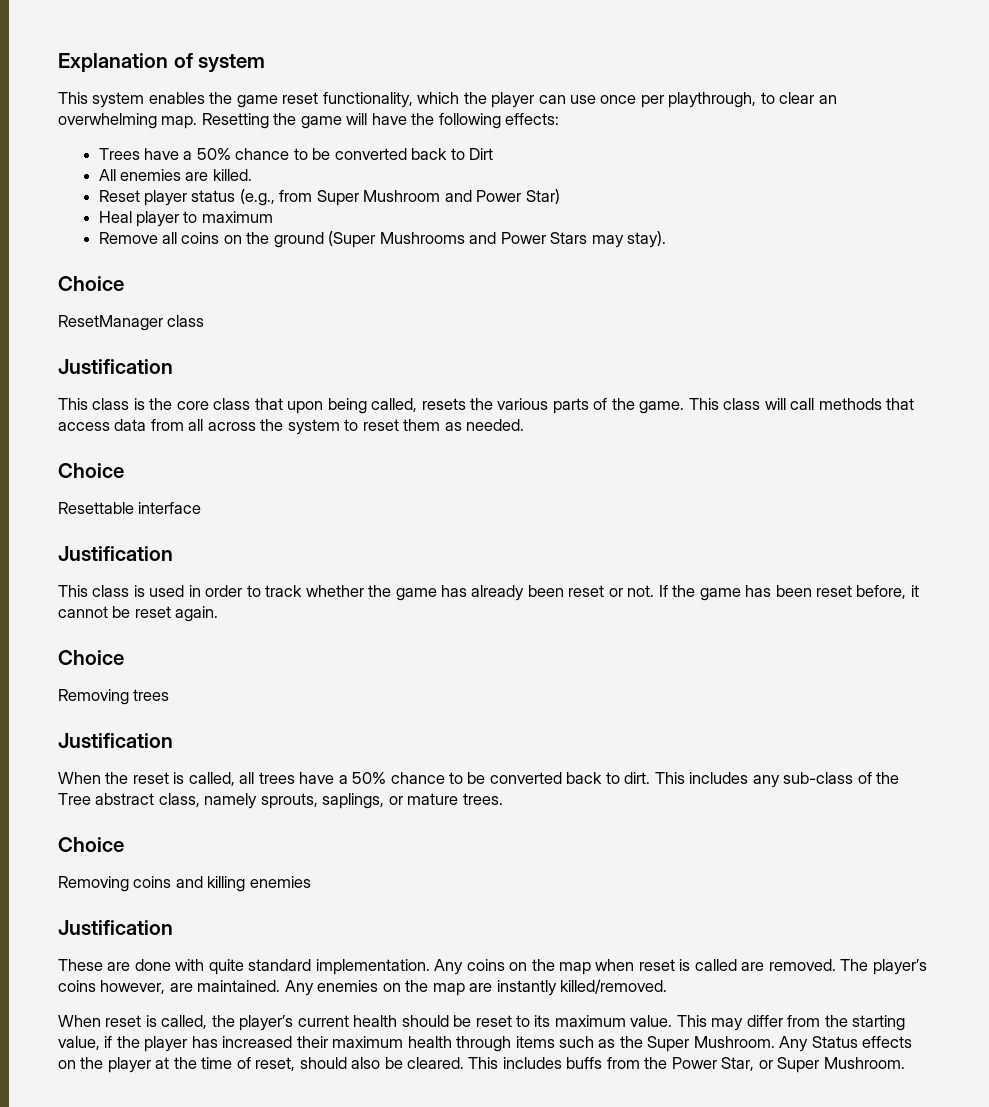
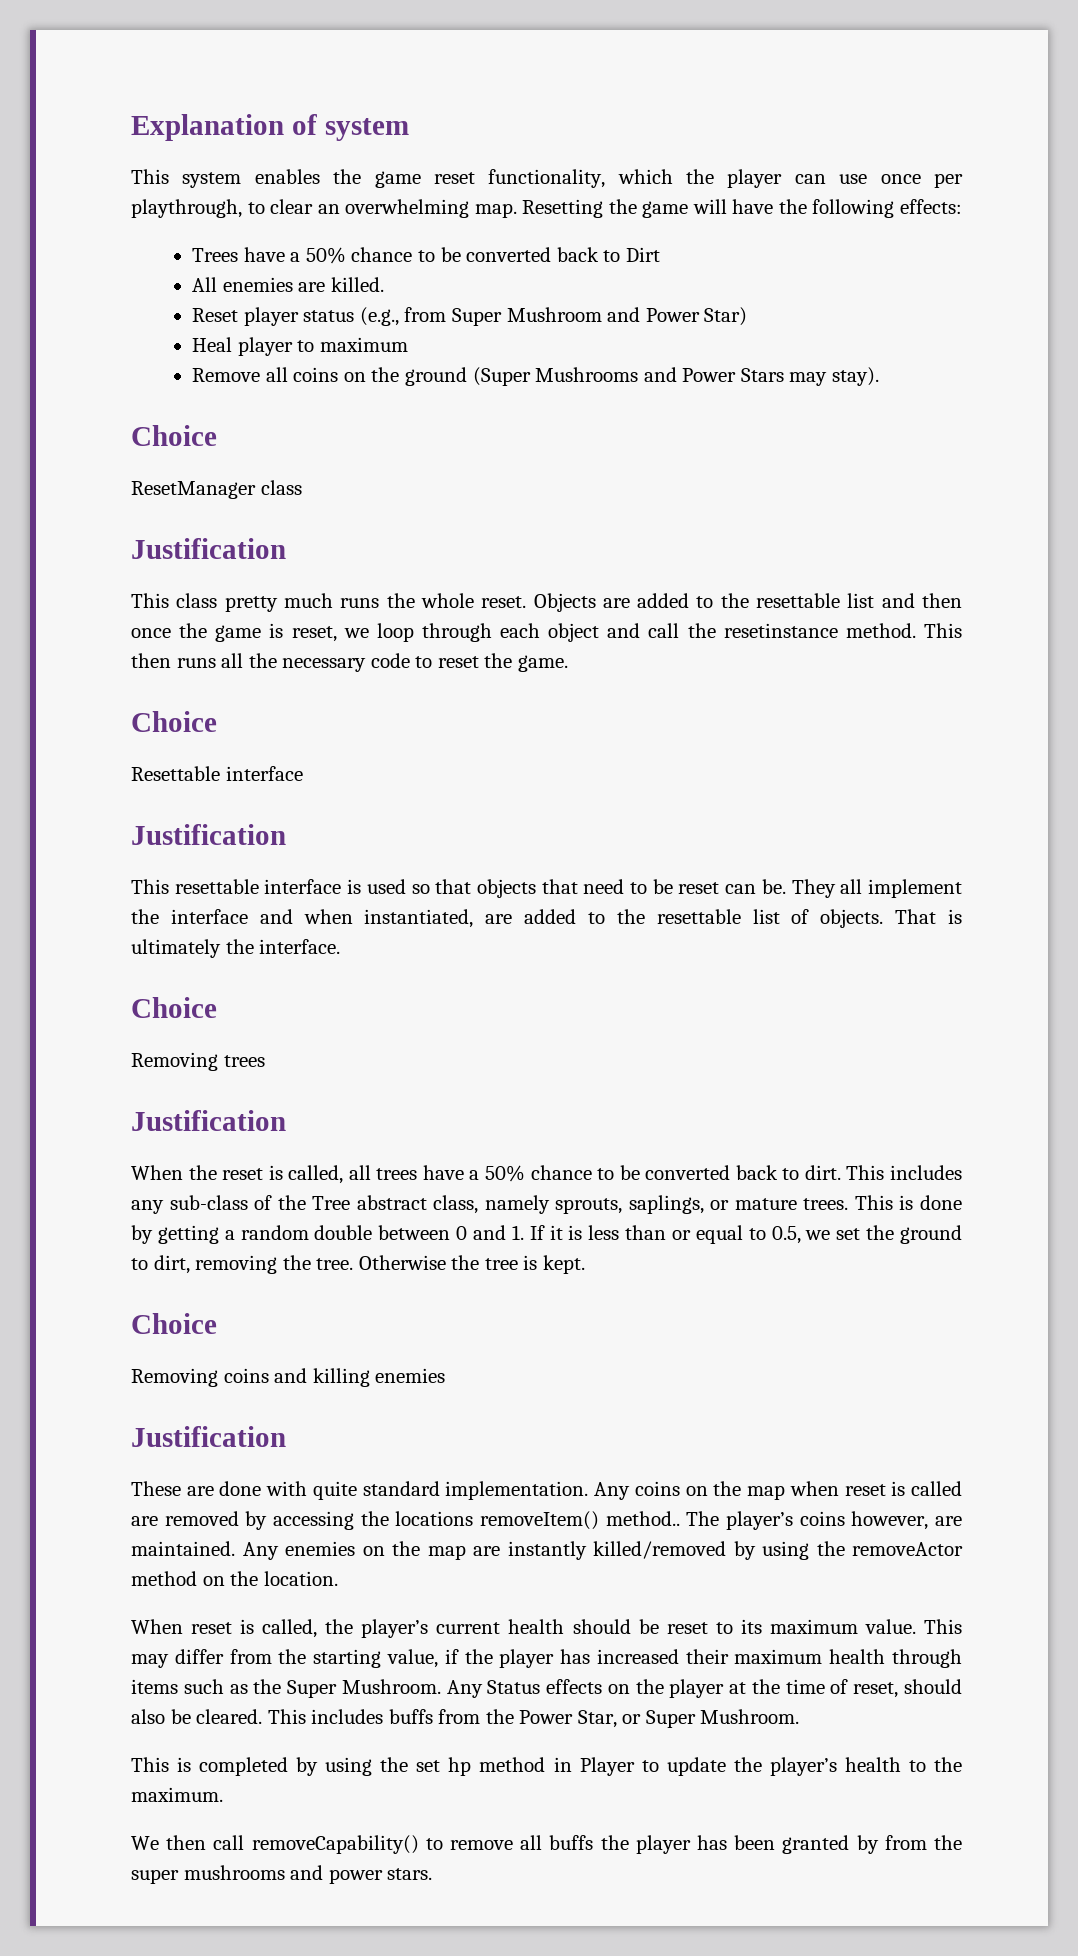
[133,398,915,414] [58,419,525,435] is the core class that upon being called, resets the various parts of the game. This class will call methods that access data from all across the system to reset them as needed. -> [224,593,962,612] [131,623,962,642] [131,653,568,672] pretty much runs the whole reset. Objects are added to the resettable list and then once the game is reset, we loop through each object and call the resetinstance method. This then runs all the necessary code to reset the game.
[92,585,919,601] [58,606,219,622] class is used in order to track whether the game has already been reset or not. If the game has been reset before, it cannot be reset again. -> [174,879,963,898] [131,909,963,928] [131,939,341,958] resettable interface is used so that objects that need to be reset can be. They all implement the interface and when instantiated, are added to the resettable list of objects. That is ultimately the interface.
(503, 799) none -> [854,1195,962,1210] [131,1225,963,1244] [131,1255,585,1274] This is done by getting a random double between 0 and 1. If it is less than or equal to 0.5, we set the ground to dirt, removing the tree. Otherwise the tree is kept.
[768,959,836,971] removed. -> [164,1511,680,1530] removed by accessing the locations removeItem() method..
[560,979,668,994] killed/removed. -> [593,1541,963,1560] [131,1571,338,1586] killed/removed by using the removeActor method on the location.
(905, 1063) none -> [131,1757,963,1776] [131,1787,223,1802] [131,1835,963,1854] [131,1865,433,1884] // This is completed by using the set hp method in Player to update the player’s health to the maximum. // We then call removeCapability() to remove all buffs the player has been granted by from the super mushrooms and power stars.

